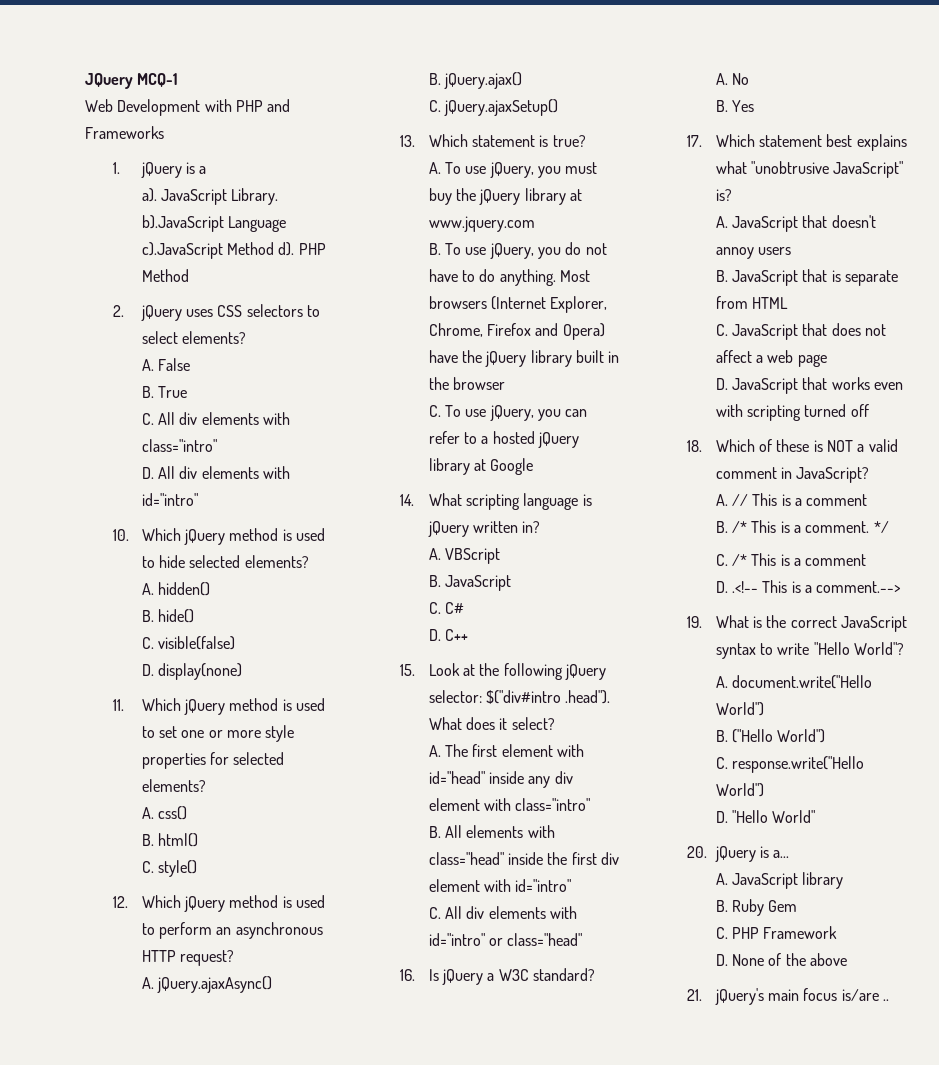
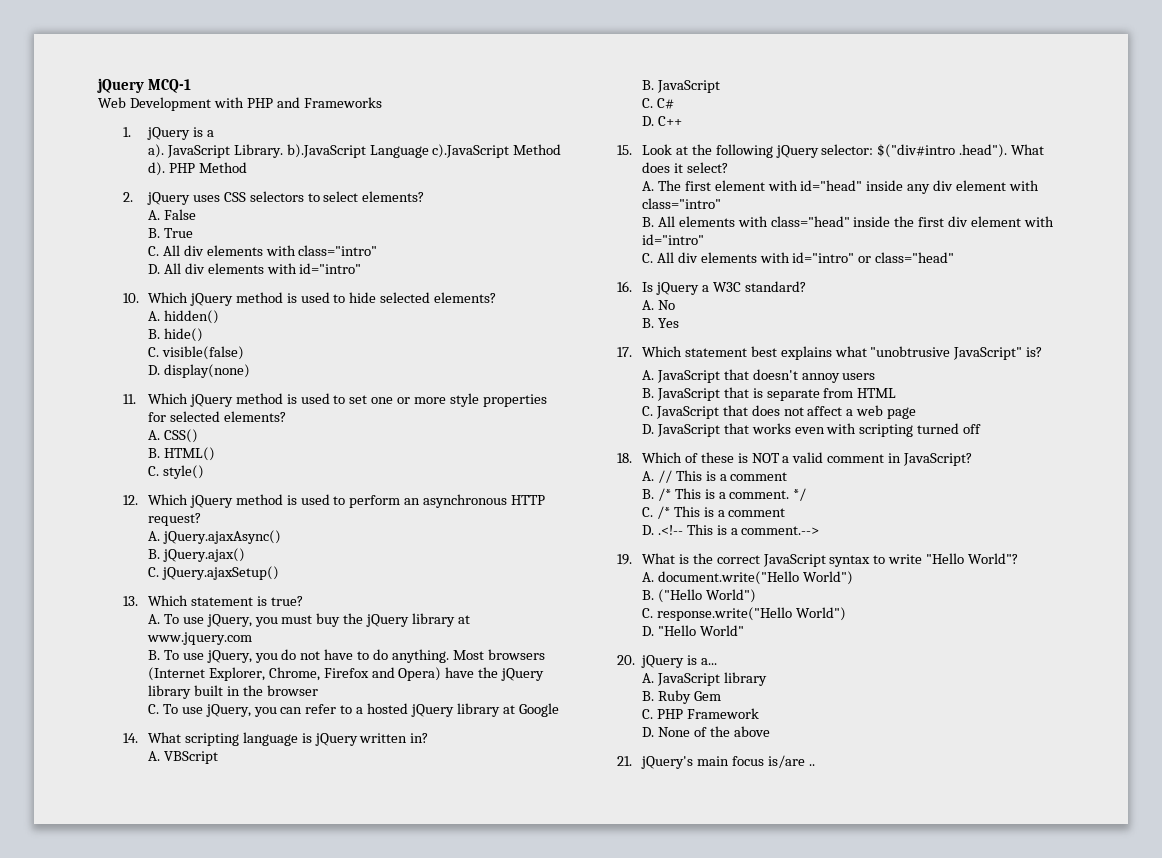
[85,73,133,89] JQuery -> [97,78,144,93] jQuery
[157,806,187,820] [141,833,198,847] css() // B. html() -> [163,429,198,443] [147,447,215,461] CSS() // B. HTML()

